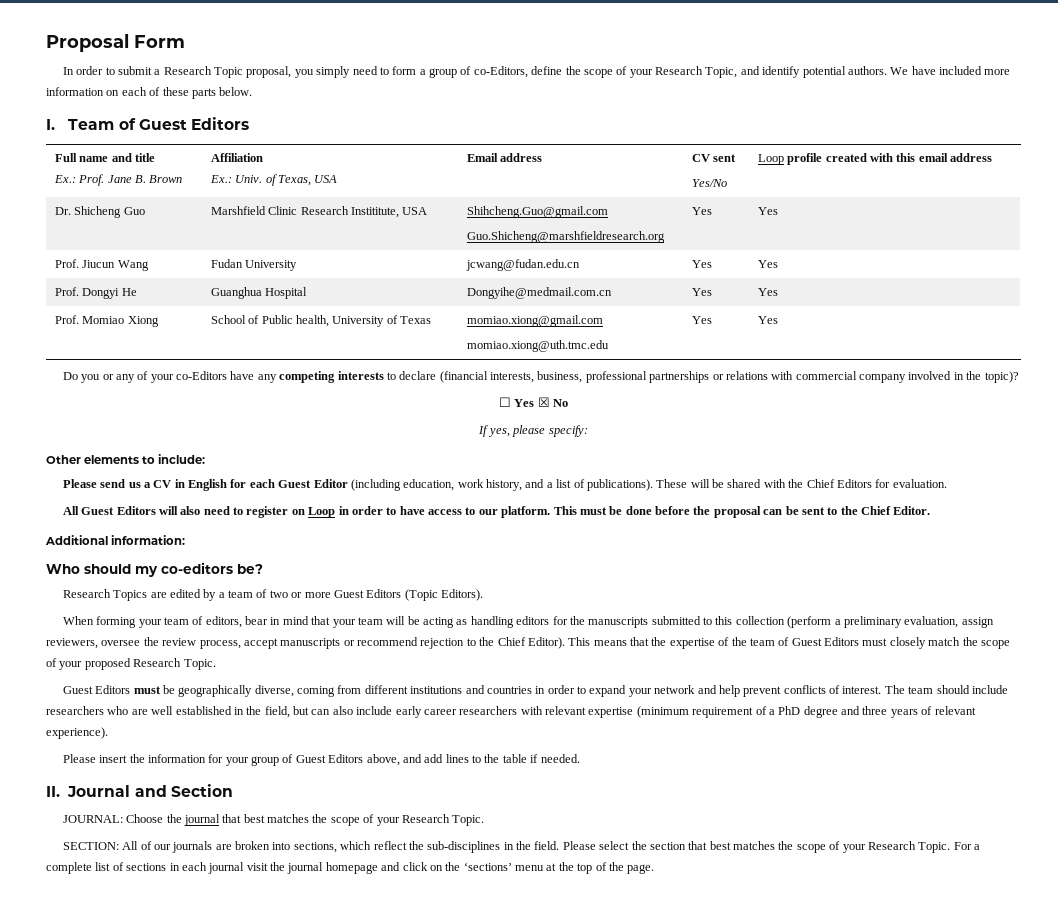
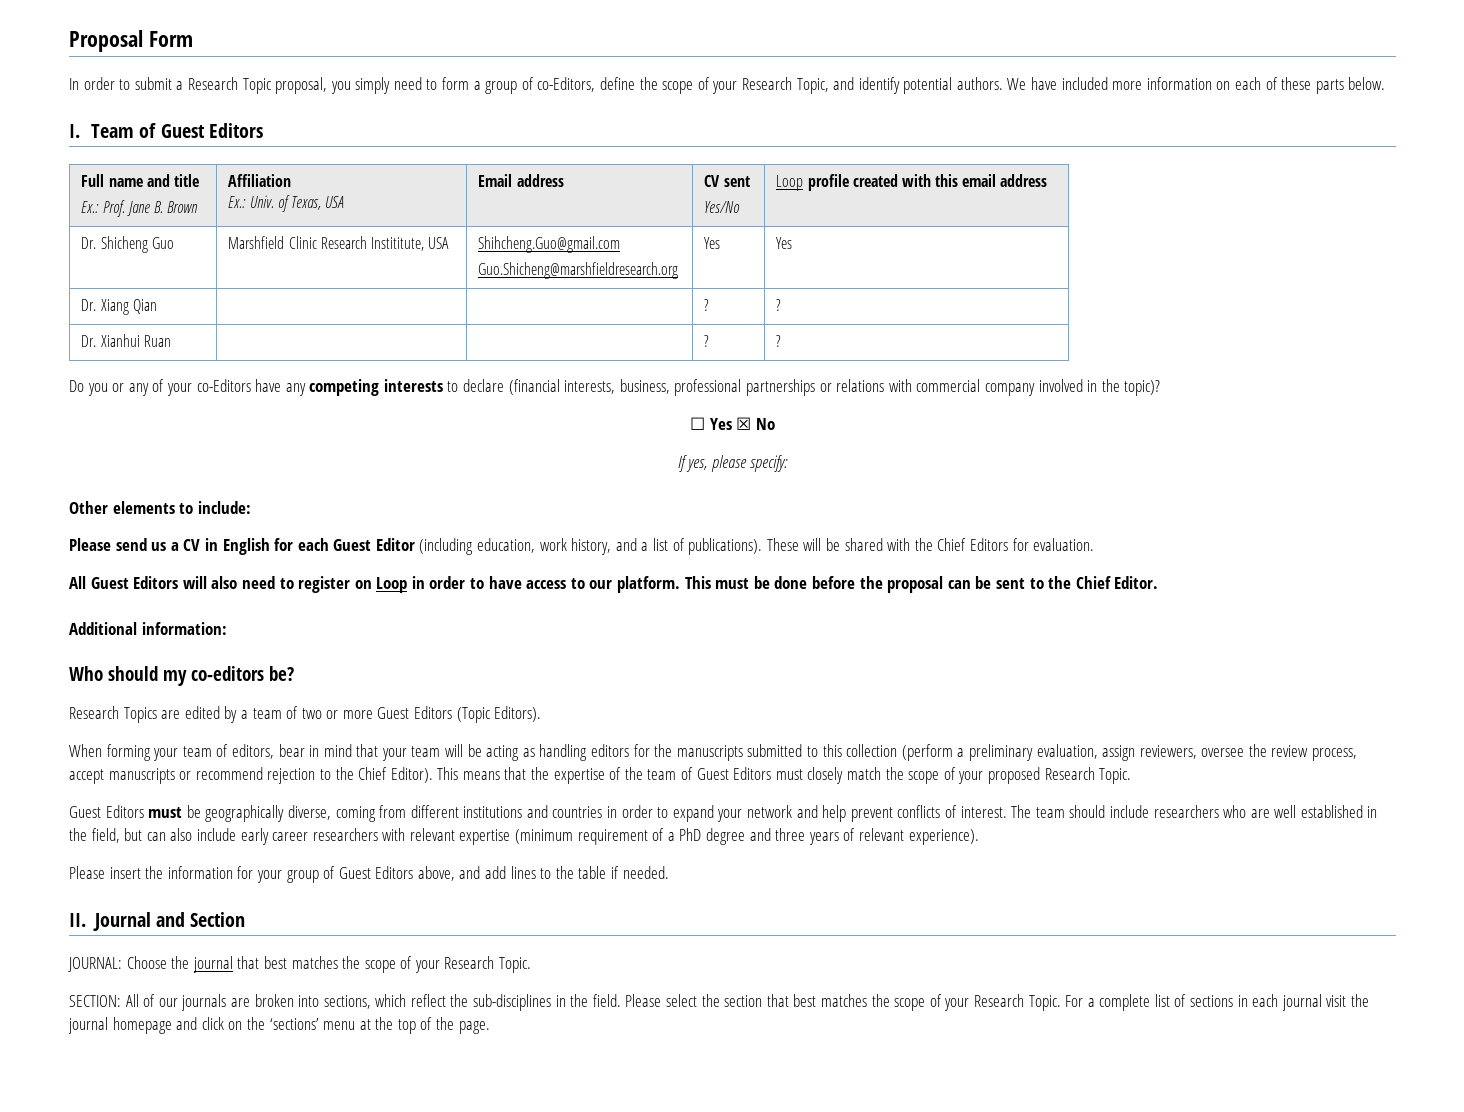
[54,259,149,271] [210,259,298,271] [465,259,580,271] [691,260,712,268] [757,260,778,268] [54,287,137,299] [210,287,308,299] [466,287,612,299] [691,288,712,296] [757,288,778,296] [54,315,159,327] [210,315,432,327] [466,315,603,327] [466,340,609,352] [691,316,712,324] [757,316,778,324] Prof. Jiucun Wang | Fudan University | jcwang@fudan.edu.cn | Yes | Yes // Prof. Dongyi He | Guanghua Hospital | Dongyihe@medmail.com.cn | Yes | Yes // Prof. Momiao Xiong | School of Public health, University of Texas | momiao.xiong@gmail.com // momiao.xiong@uth.tmc.edu | Yes | Yes -> [81,299,157,315] [704,299,710,311] [776,299,782,311] [81,334,171,347] [704,335,710,347] [776,335,782,347] Dr. Xiang Qian | | | ? | ? // Dr. Xianhui Ruan | | | ? | ?

